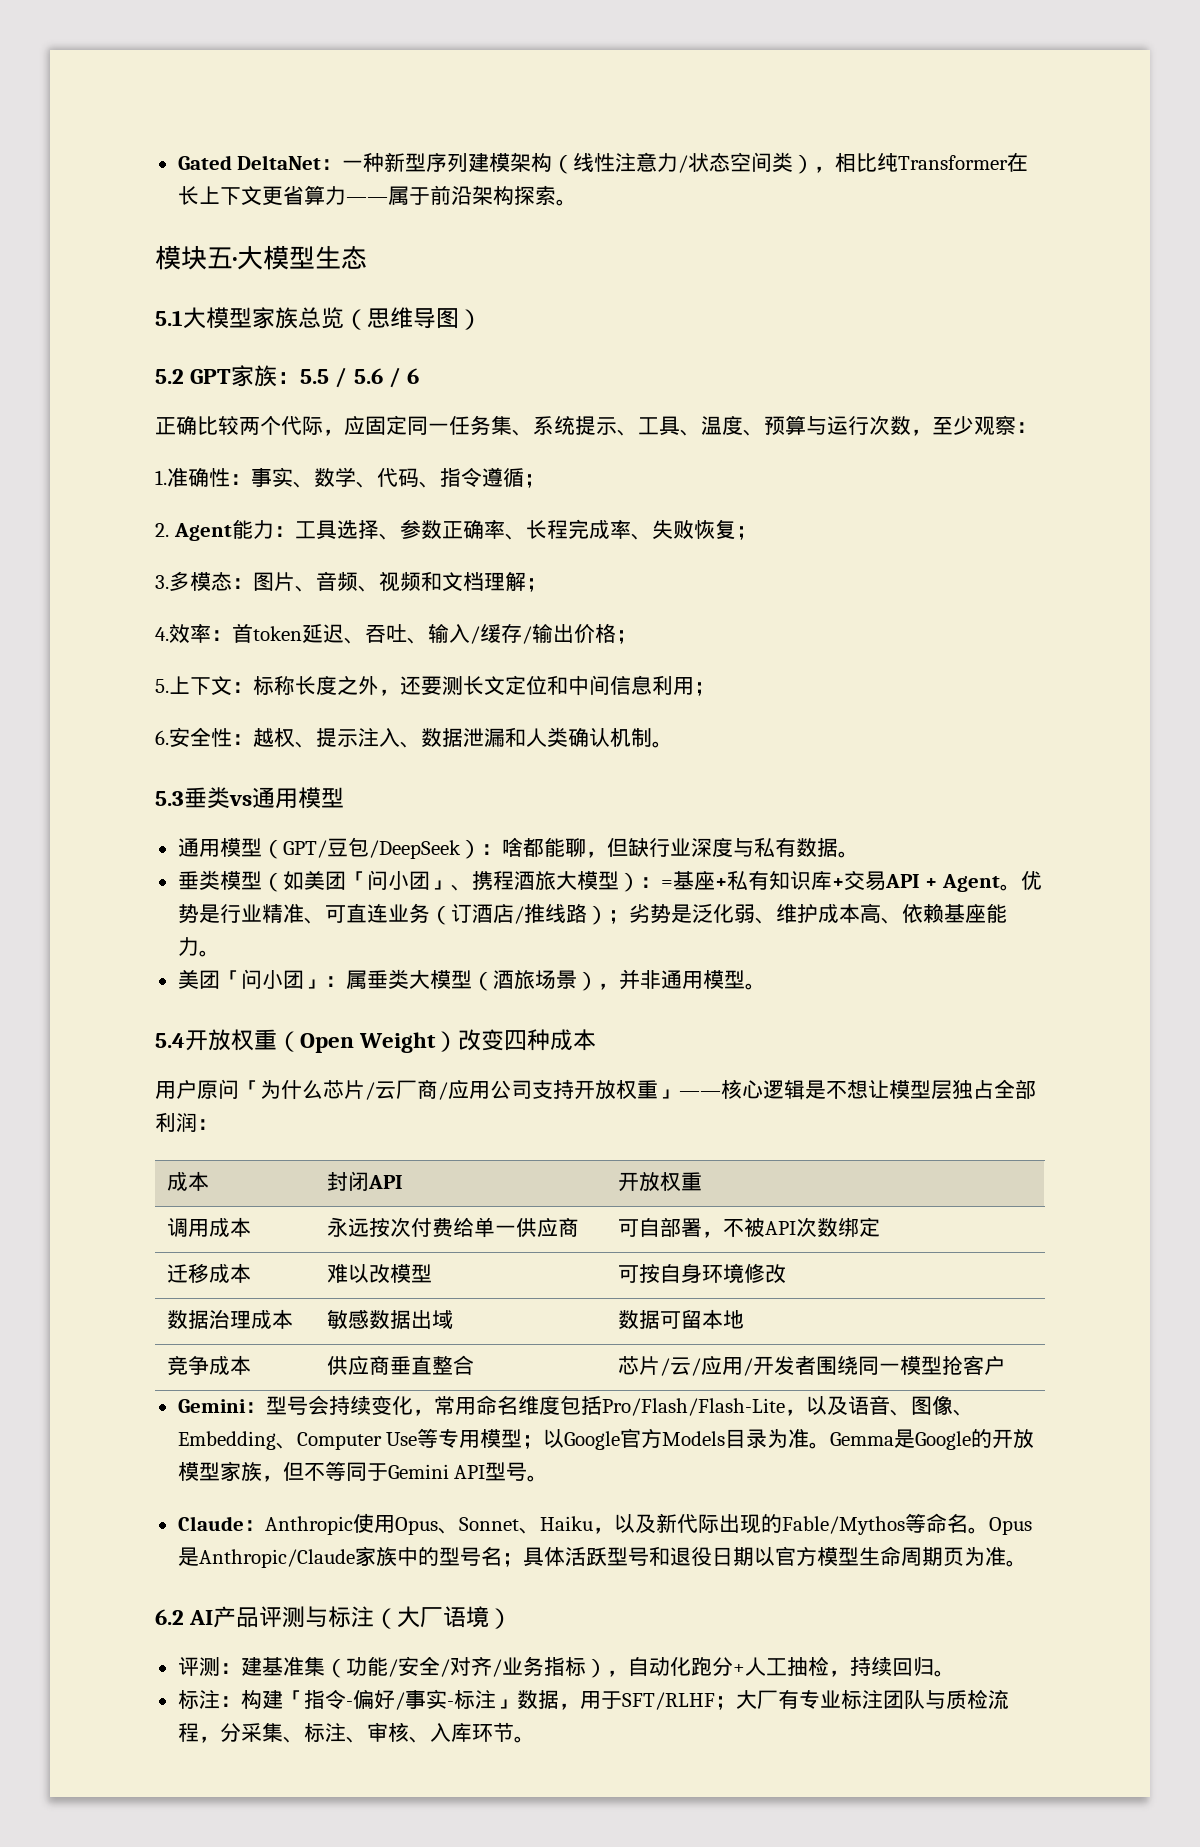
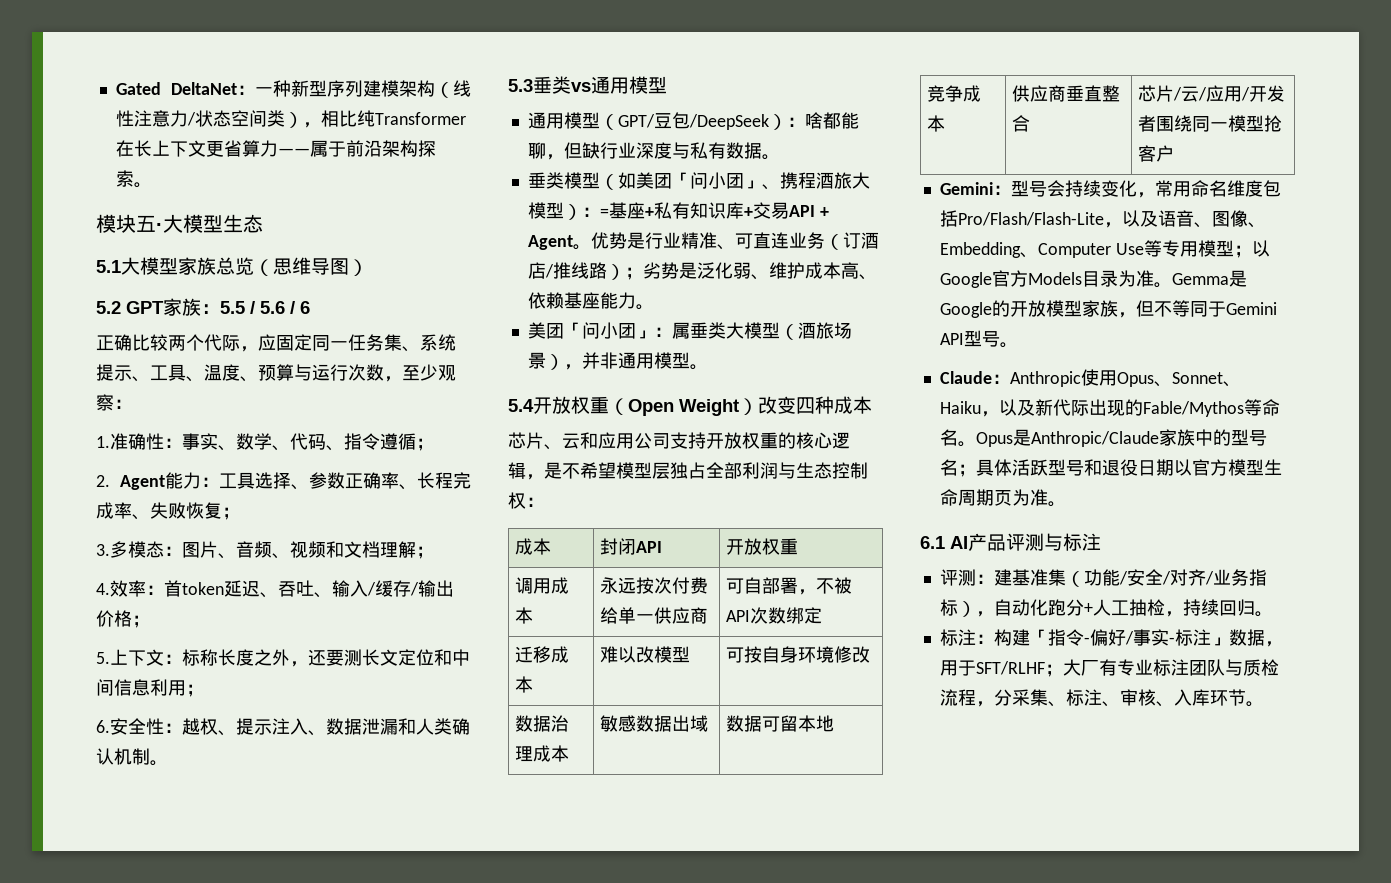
[155,1079,448,1100] 用户原问「为什么芯片/云厂商/ -> [508,432,598,450] 芯片、云和
[658,1089,721,1099] 」—— -> [778,432,796,449] 的
[805,1080,889,1099] 是不想让 -> [526,462,616,480] ，是不希望
(197, 1122) none -> [778,462,868,479] [508,492,526,509] 与生态控制权
[155,1609,184,1625] 6.2 -> [920,536,945,549] 6.1
[374,1606,513,1629] （大厂语境） -> (1101, 542) none

